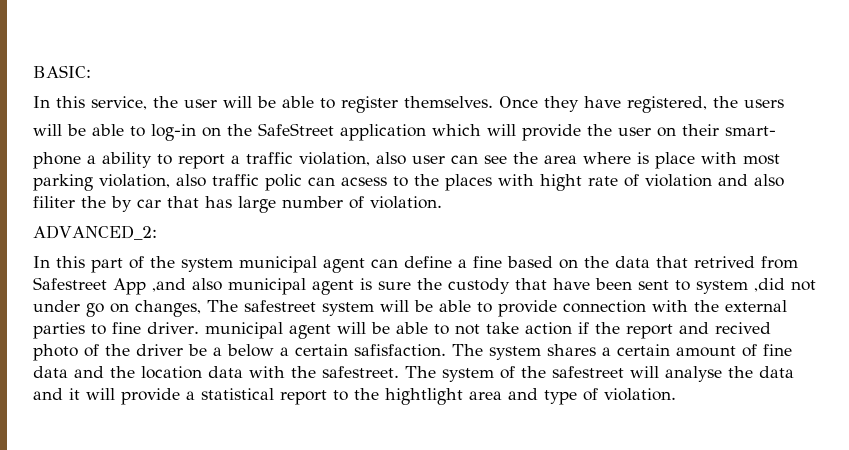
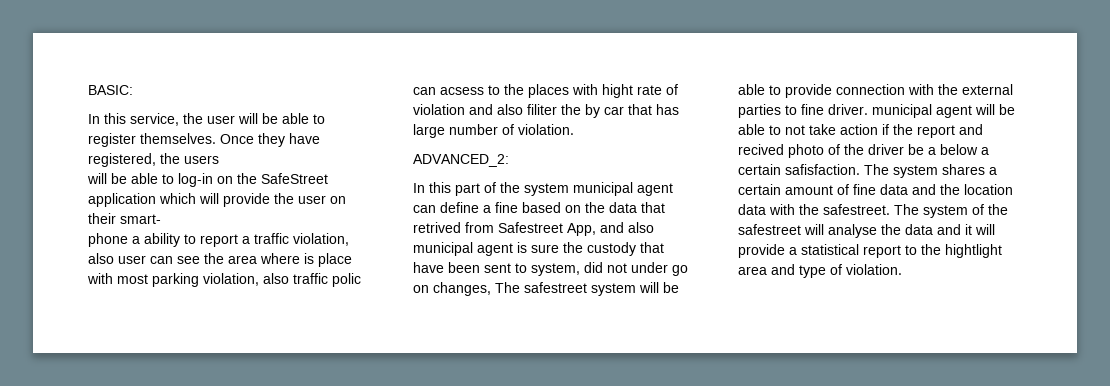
[113,278,186,295] App ,and -> [567,222,624,236] App, and
[696,278,785,294] system ,did -> [531,262,603,276] system, did

